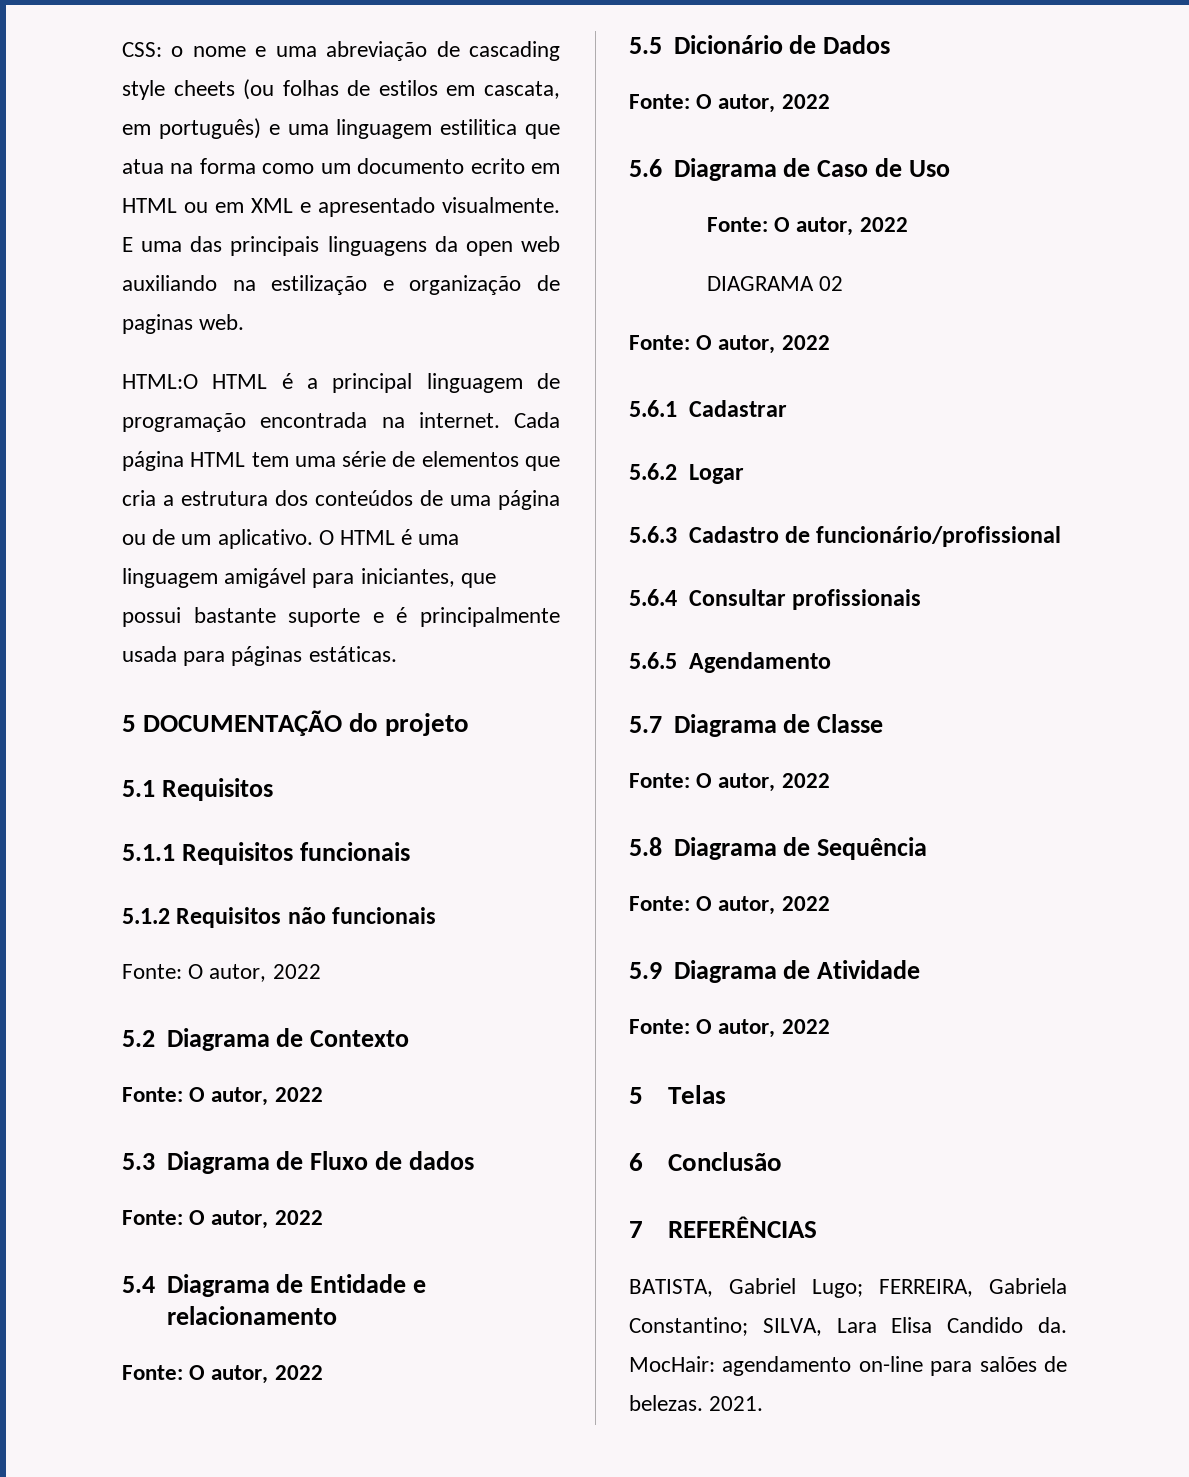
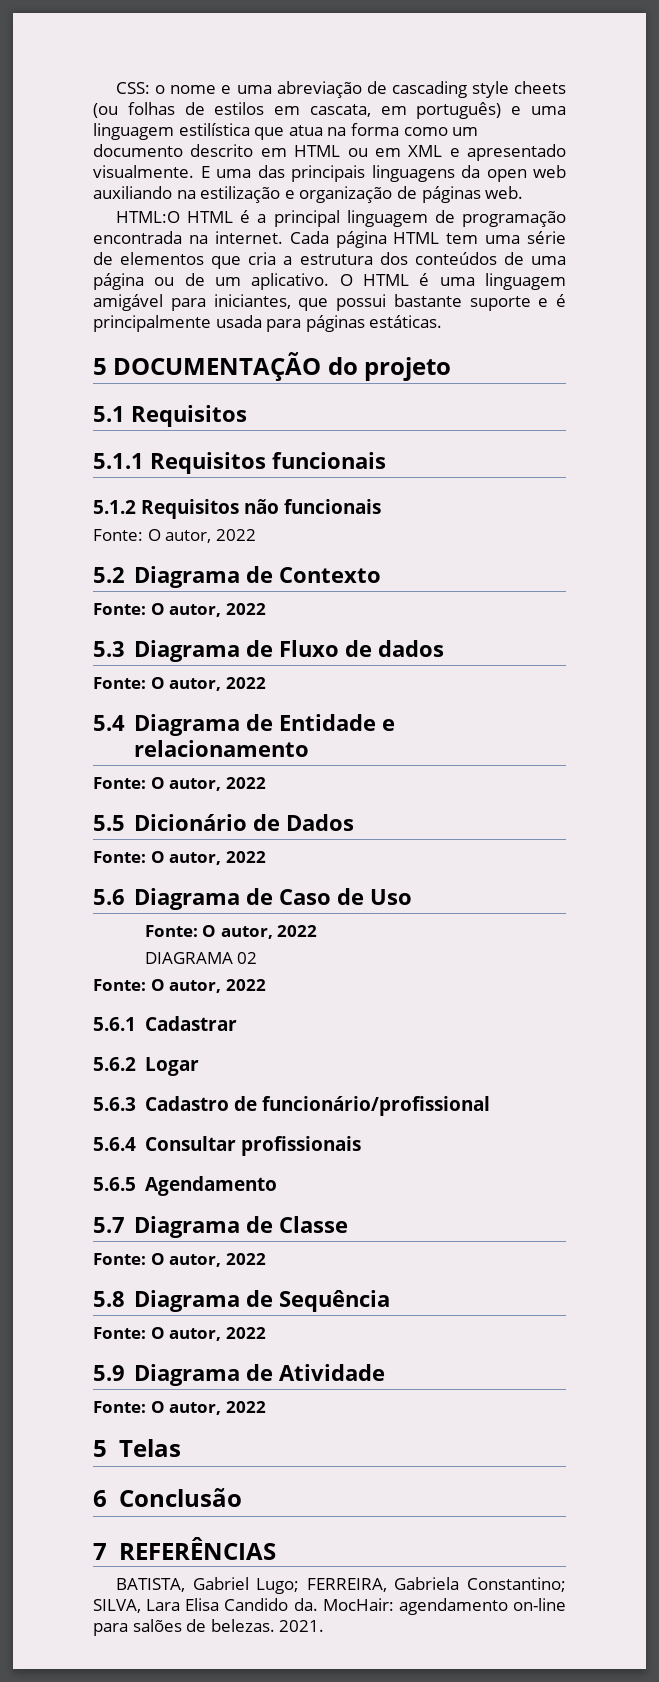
[440,119,518,135] estilitica -> [178,123,250,136] estilística
[470,158,525,174] ecrito -> [190,144,254,157] descrito
[122,314,193,334] paginas -> [421,186,481,203] páginas

